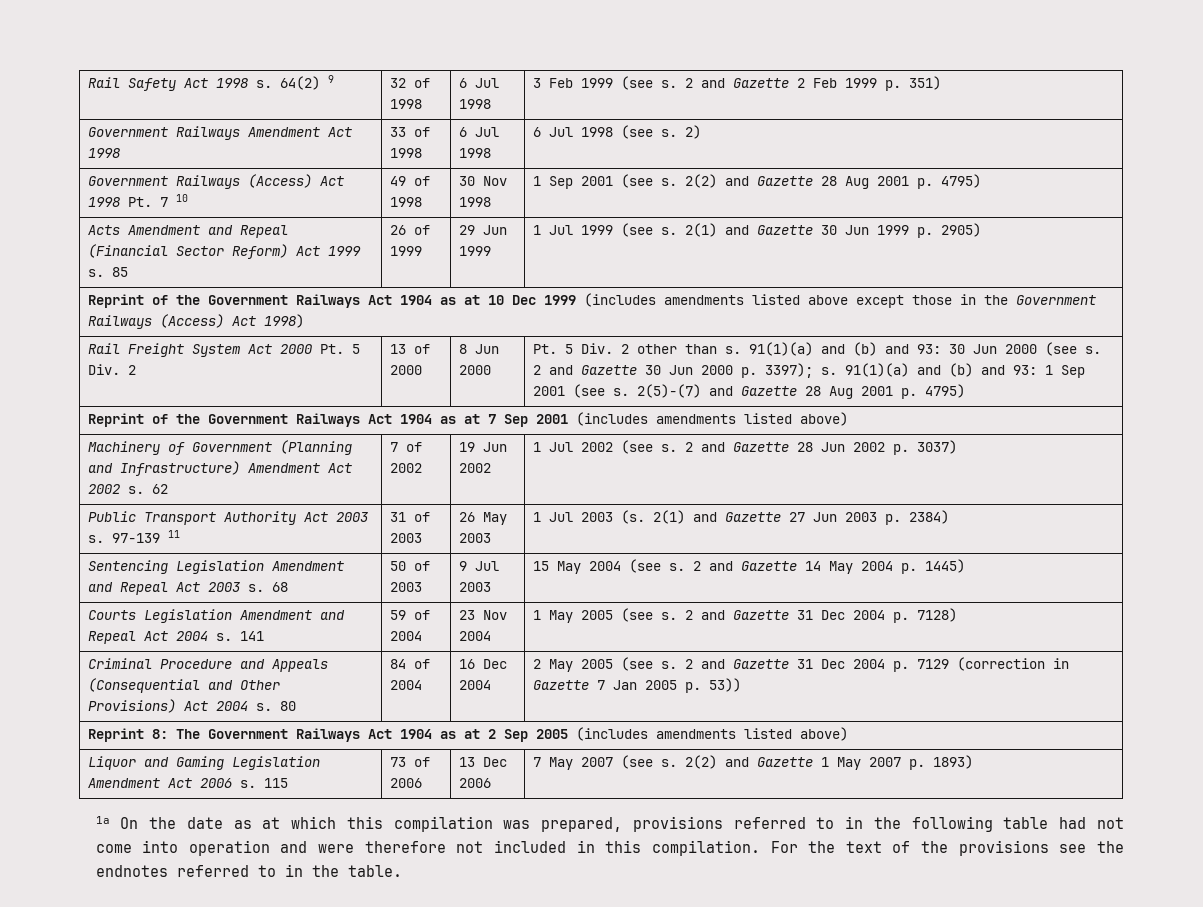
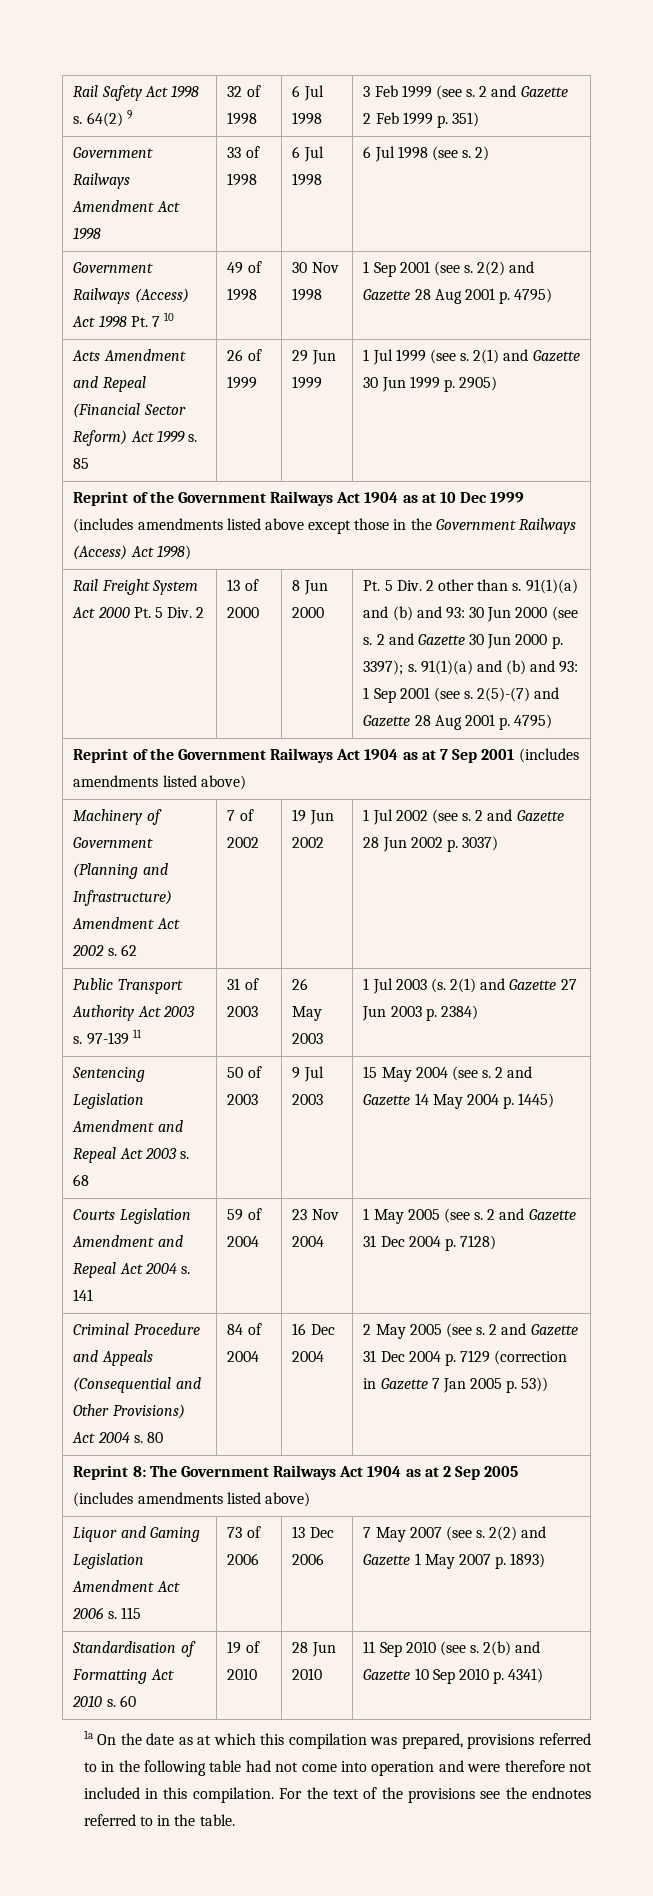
(974, 762) none -> [72,1641,196,1657] [72,1669,174,1684] [72,1695,136,1707] [227,1641,260,1654] [227,1668,258,1680] [292,1642,336,1657] [292,1668,323,1680] [363,1641,541,1657] [363,1668,544,1684] // Standardisation of Formatting Act 2010 s. 60 | 19 of 2010 | 28 Jun 2010 | 11 Sep 2010 (see s. 2(b) and Gazette 10 Sep 2010 p. 4341)

